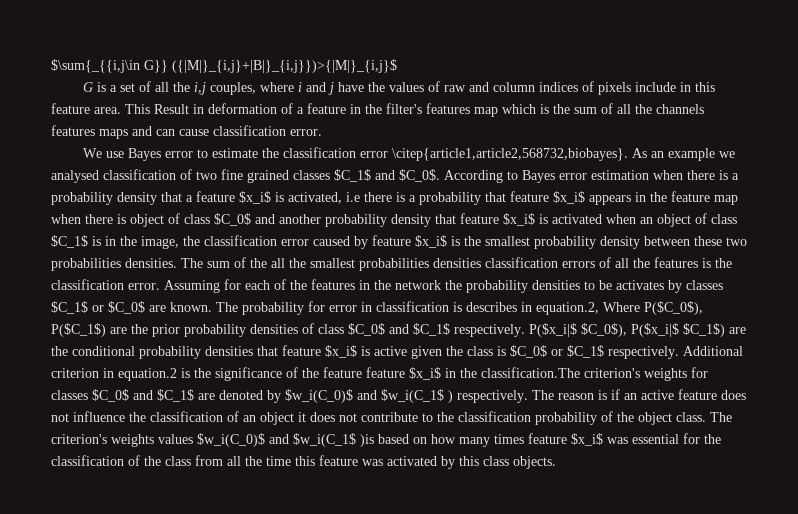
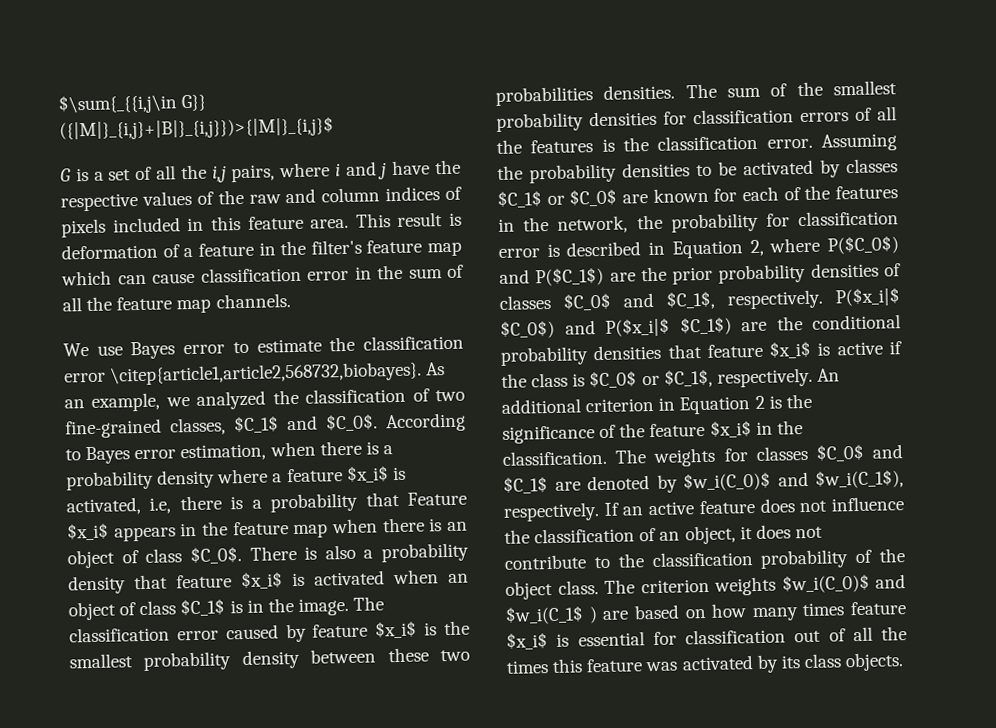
[209,82,256,95] couples, -> [231,164,276,183] pairs,
(385, 87) none -> [60,193,138,212] respective
(440, 86) none -> [217,189,244,205] the
[634,82,676,92] include -> [112,217,181,233] included
[154,104,204,114] Result in -> [397,212,462,227] result is
[426,103,470,114] features -> [366,239,423,254] feature
[540,104,549,114] is -> [117,266,372,285] can cause classification error in
[656,104,704,114] [51,125,322,139] channels features maps and can cause classification error. -> [116,293,291,314] feature map channels.
[667,148,735,161] [51,169,330,183] example we analysed classification of two fine grained classes -> [91,387,466,412] [65,417,226,439] example, we analyzed the classification of two fine-grained classes,
[591,170,649,180] estimation -> [180,443,267,462] estimation,
[161,192,182,202] that -> [217,468,269,484] where
[346,192,360,202] i.e -> [149,497,172,514] i.e,
[510,191,549,202] feature -> [407,491,467,506] Feature
[130,213,321,227] object of class $C_0$ and another -> [447,521,468,532] [67,544,374,569] an object of class $C_0$. There is also a
[141,236,200,249] image, the -> [297,596,385,616] image. The
[271,258,481,271] all the smallest probabilities densities -> [833,80,897,96] [496,110,687,132] smallest probability densities for
(220, 286) none -> [497,158,898,184] [497,187,709,208] the probability densities to be activated by classes $C_1$ or $C_0$ are known
[395,280,723,293] [51,301,703,315] network the probability densities to be activates by classes $C_1$ or $C_0$ are known. The probability for error in classification is describes in equation.2, Where P($C_0$), -> [557,210,899,234] [498,235,899,259] [499,269,530,284] network, the probability for classification error is described in Equation 2, where P($C_0$) and
[318,323,450,336] class $C_0$ and $C_1$ -> [499,290,715,311] classes $C_0$ and $C_1$,
[581,323,627,337] $C_0$), -> [500,319,596,339] $C_0$) and
[411,346,442,359] given -> [889,341,902,355] if
[567,345,743,359] [51,368,177,381] $C_1$ respectively. Additional criterion in equation.2 -> [663,367,840,388] [501,395,765,415] $C_1$, respectively. An additional criterion in Equation 2
[366,367,405,378] feature -> (706, 430) none
[481,367,640,378] classification.The criterion's -> [502,449,647,466] classification. The
[381,389,620,403] $w_i(C_1$ ) respectively. The reason is if -> [815,469,904,489] [503,502,619,522] $w_i(C_1$), respectively. If
[260,412,294,425] object -> [684,525,736,545] object,
[51,433,374,447] criterion's weights values $w_i(C_0)$ and $w_i(C_1$ )is -> [640,573,906,596] [505,605,630,625] criterion weights $w_i(C_0)$ and $w_i(C_1$ ) are
[607,437,628,444] was -> [556,633,570,647] is
[704,434,721,444] [51,455,291,466] the classification of the class from all the time -> [685,626,907,645] [506,660,549,674] classification out of all the times
[459,456,479,466] this -> [780,655,801,669] its

